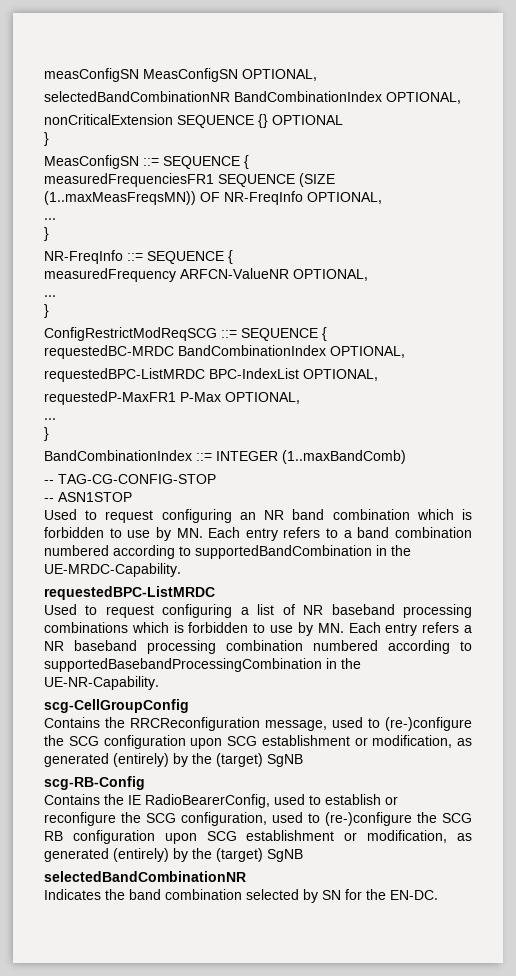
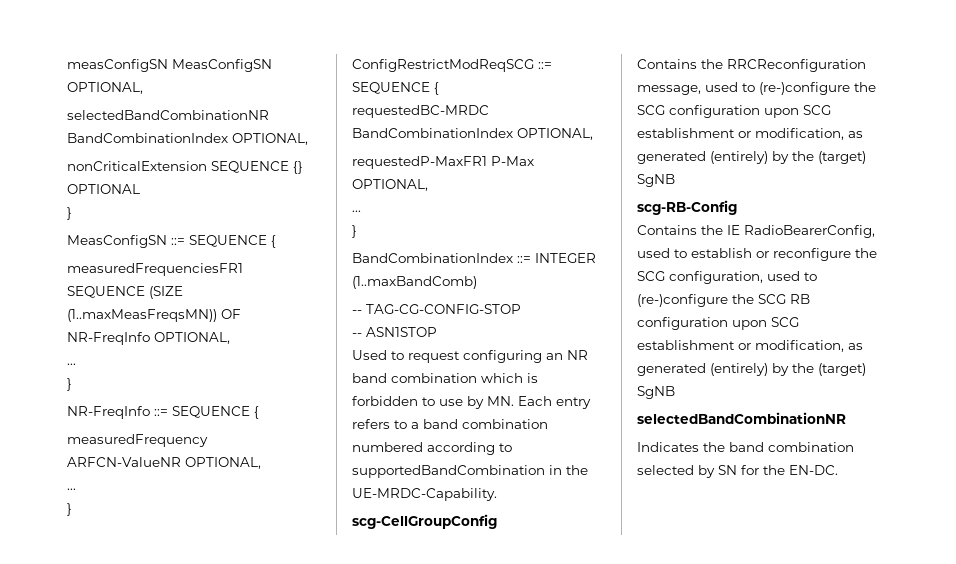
[44,368,378,382] // requestedBPC-ListMRDC BPC-IndexList OPTIONAL, -> (593, 134) none
[44,586,215,600] [44,604,473,618] [44,622,472,636] [44,640,472,654] [44,658,361,672] [44,676,159,690] // requestedBPC-ListMRDC // Used to request configuring a list of NR baseband processing combinations which is forbidden to use by MN. Each entry refers a NR baseband processing combination numbered according to supportedBasebandProcessingCombination in the UE-NR-Capability. -> (497, 494) none

